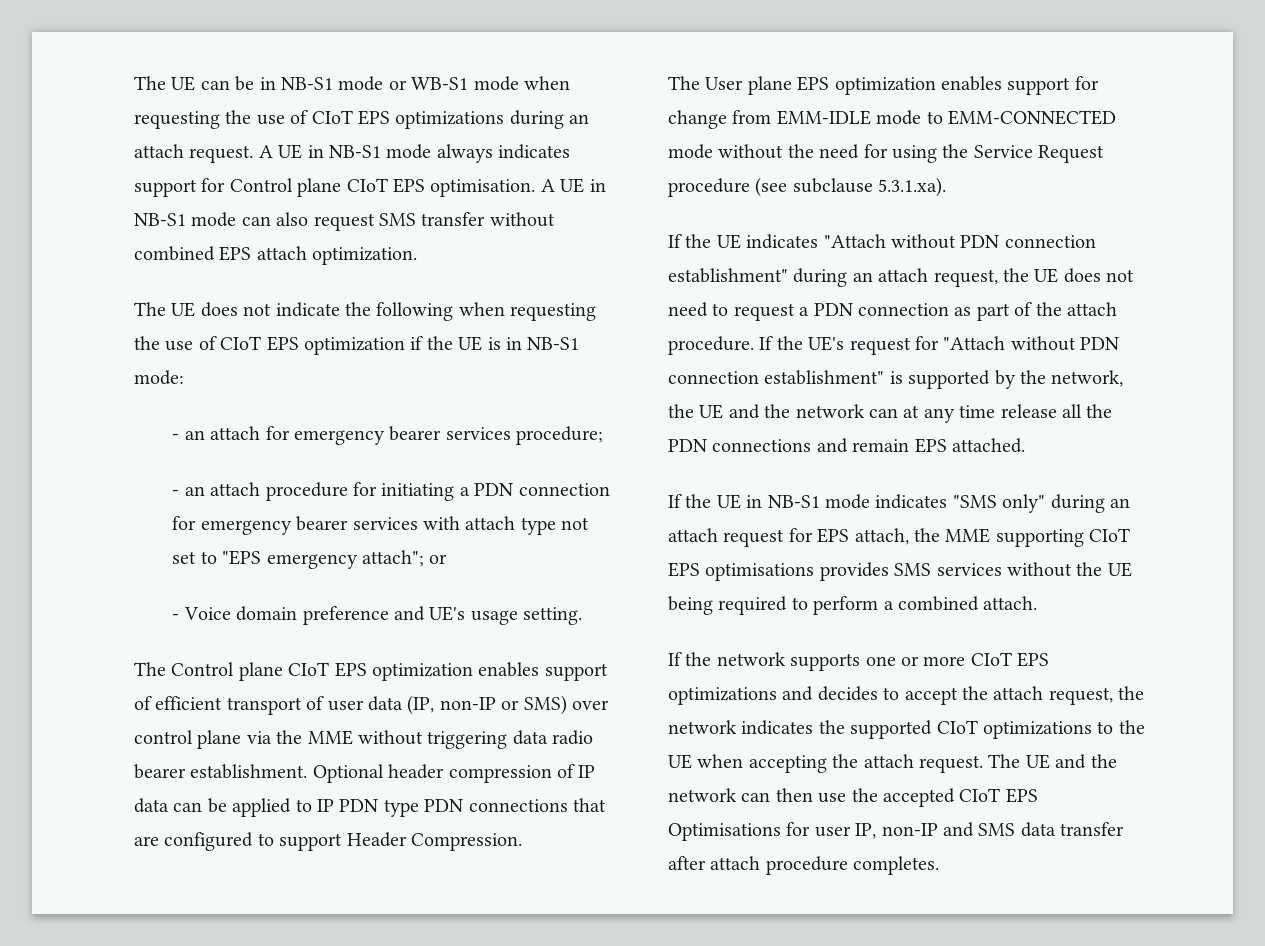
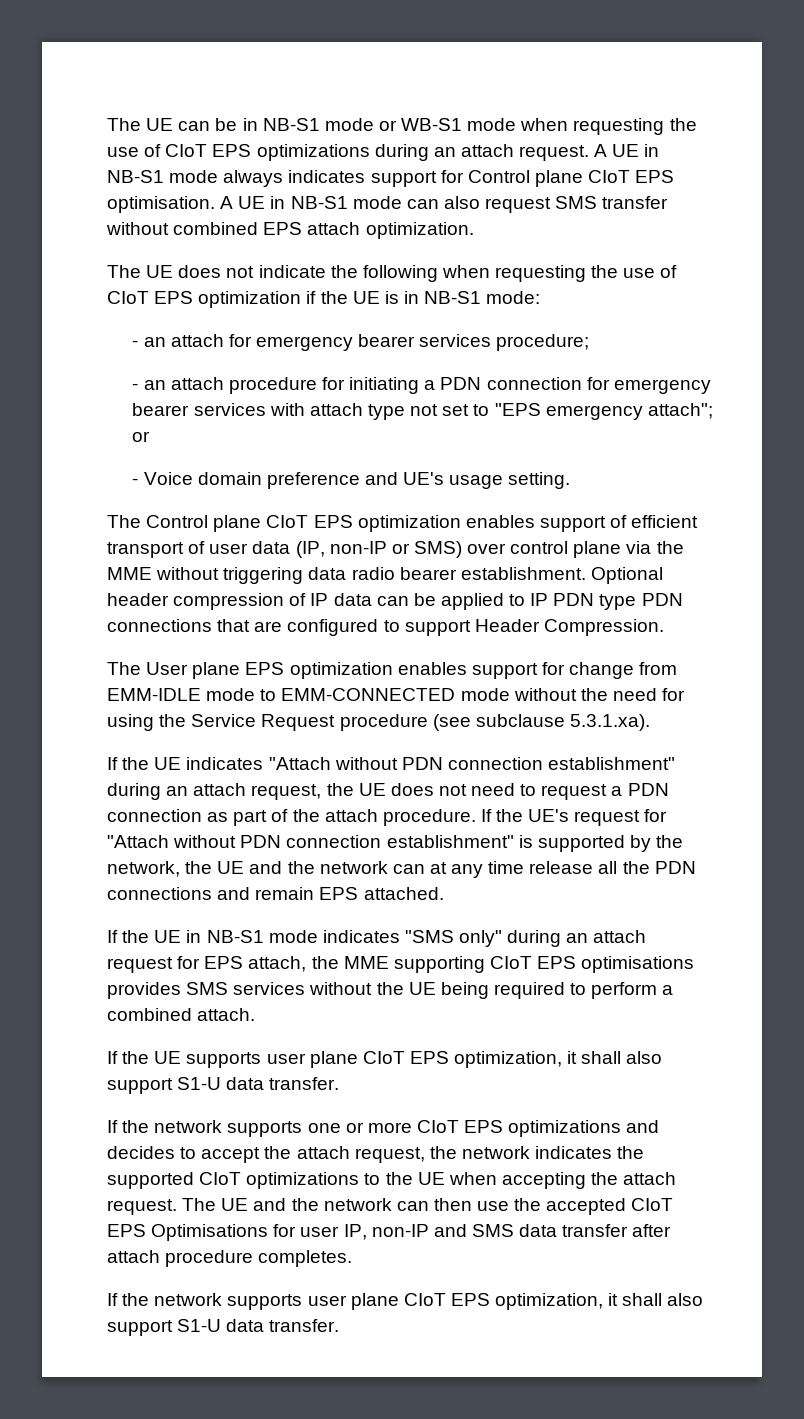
(1038, 603) none -> [107,1051,663,1068] [107,1077,340,1094] // If the UE supports user plane CIoT EPS optimization, it shall also support S1-U data transfer.
(940, 865) none -> [107,1293,704,1310] [107,1319,340,1336] // If the network supports user plane CIoT EPS optimization, it shall also support S1-U data transfer.

